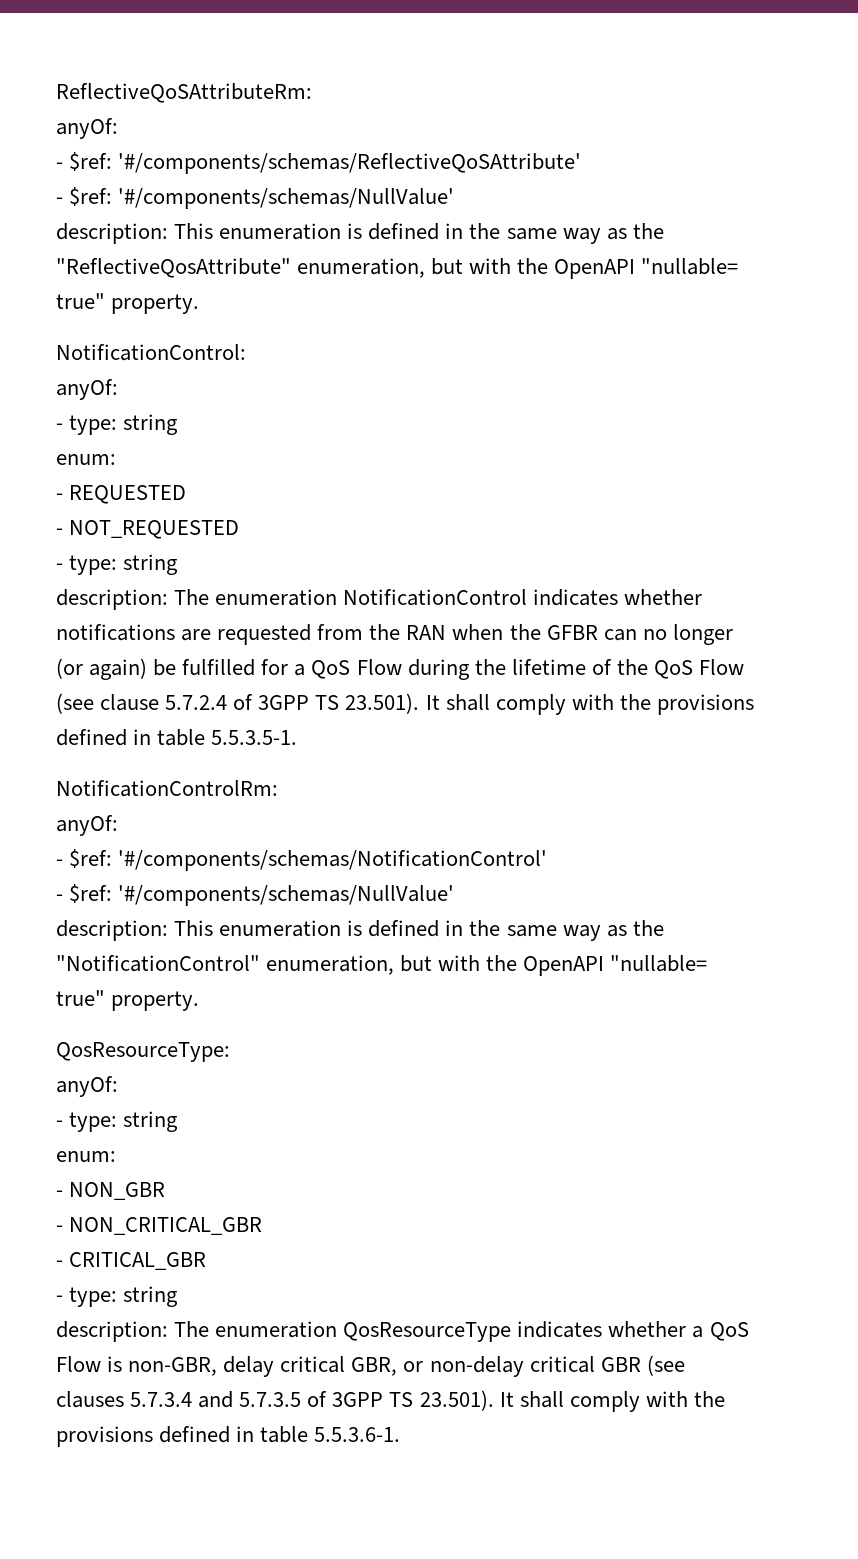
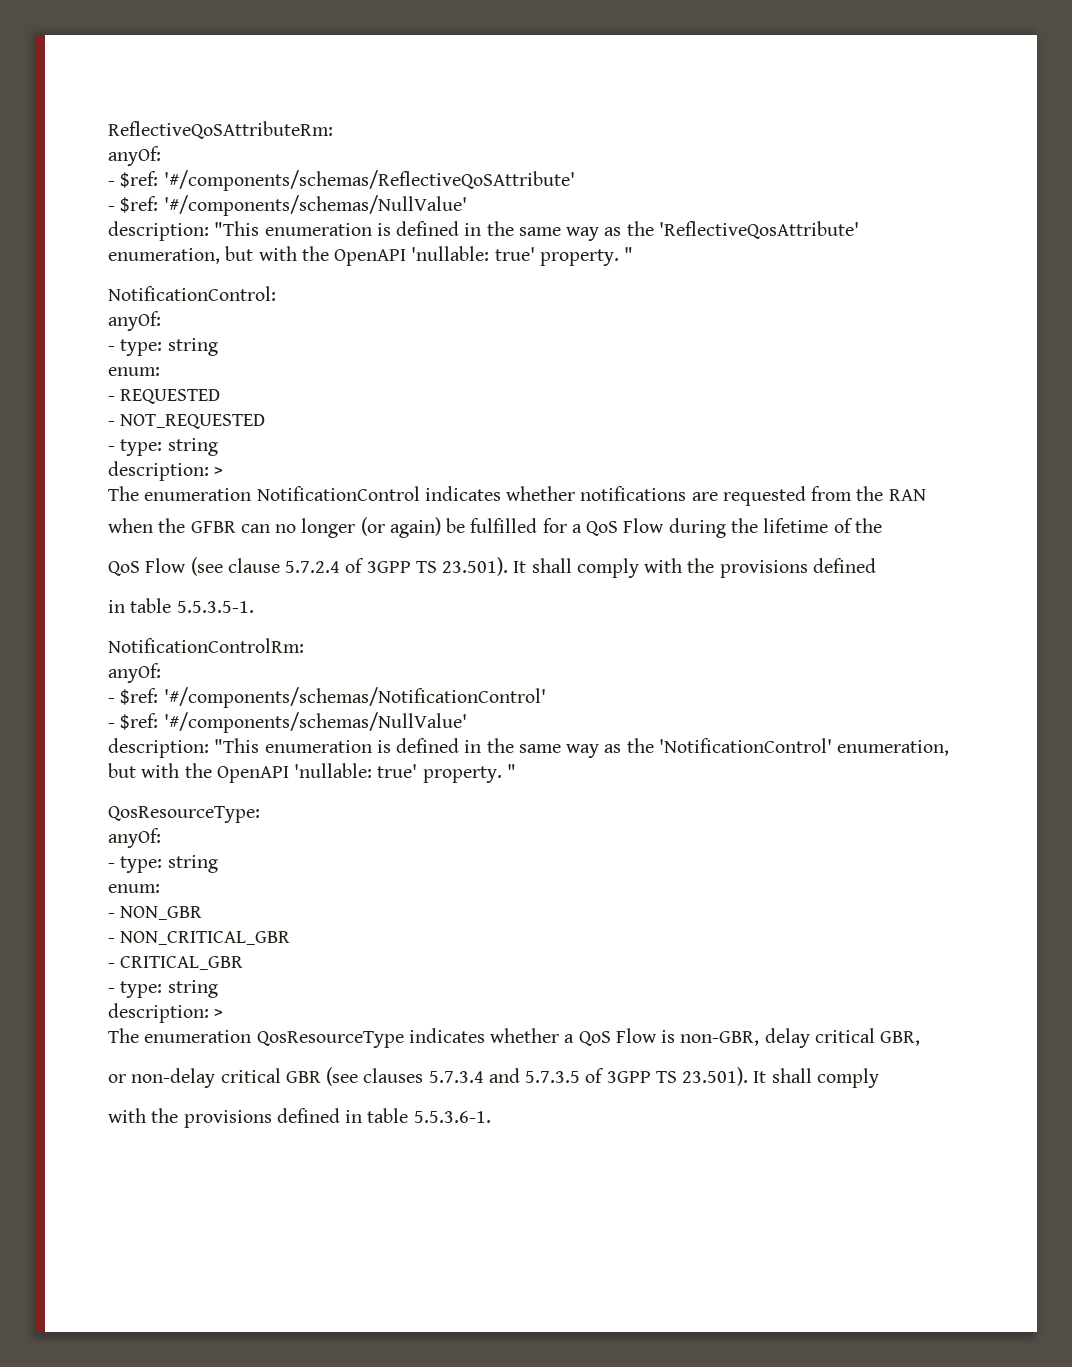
[174,223,664,244] [56,258,739,279] [56,293,200,314] This enumeration is defined in the same way as the "ReflectiveQosAttribute" enumeration, but with the OpenAPI "nullable= true" property. -> [214,221,859,241] [108,246,634,266] "This enumeration is defined in the same way as the 'ReflectiveQosAttribute' enumeration, but with the OpenAPI 'nullable: true' property. "
(168, 599) none -> [214,467,224,476] > //
(447, 632) none -> (926, 495) //
(648, 667) none -> (882, 525) //
(127, 737) none -> (876, 565) //
[174,920,664,941] [56,955,708,976] [56,990,200,1011] This enumeration is defined in the same way as the "NotificationControl" enumeration, but with the OpenAPI "nullable= true" property. -> [214,738,950,758] [108,763,516,783] "This enumeration is defined in the same way as the 'NotificationControl' enumeration, but with the OpenAPI 'nullable: true' property. "
(168, 1331) none -> [214,1009,224,1018] > //
(398, 1366) none -> (921, 1038) //
(640, 1401) none -> (879, 1078) //

